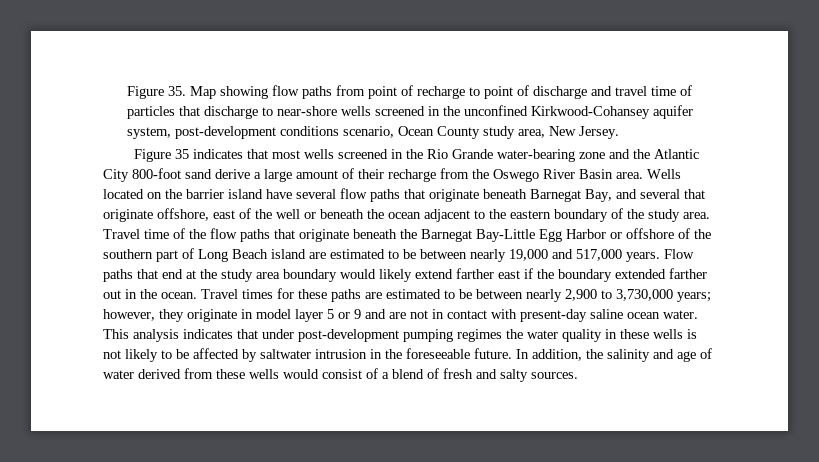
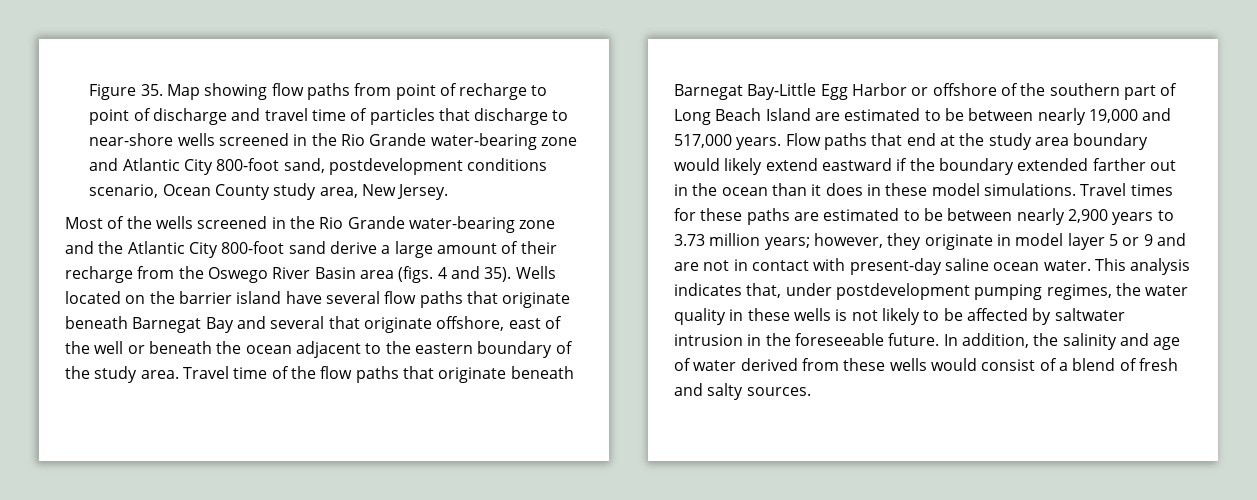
[463,105,693,119] [126,126,276,139] unconfined Kirkwood-Cohansey aquifer system, post-development -> [340,133,577,150] [89,158,463,175] Rio Grande water-bearing zone and Atlantic City 800-foot sand, postdevelopment
[133,149,300,162] Figure 35 indicates that most -> [65,216,152,229] Most of the
[616,172,643,179] area. -> [359,266,512,283] area (figs. 4 and 35).
[585,189,612,202] Bay, -> [205,317,234,333] Bay
[400,229,417,239] the -> (574, 372) none
[271,249,306,259] island -> [765,108,811,121] Island
[456,268,520,279] farther east -> [821,158,892,171] eastward
[161,292,197,299] ocean. -> [721,183,1076,196] ocean than it does in these model simulations.
[601,289,673,301] to 3,730,000 -> [1112,210,1174,225] [674,233,761,246] years to 3.73 million
[237,329,502,342] that under post-development pumping regimes -> [746,283,1112,300] that, under postdevelopment pumping regimes,

